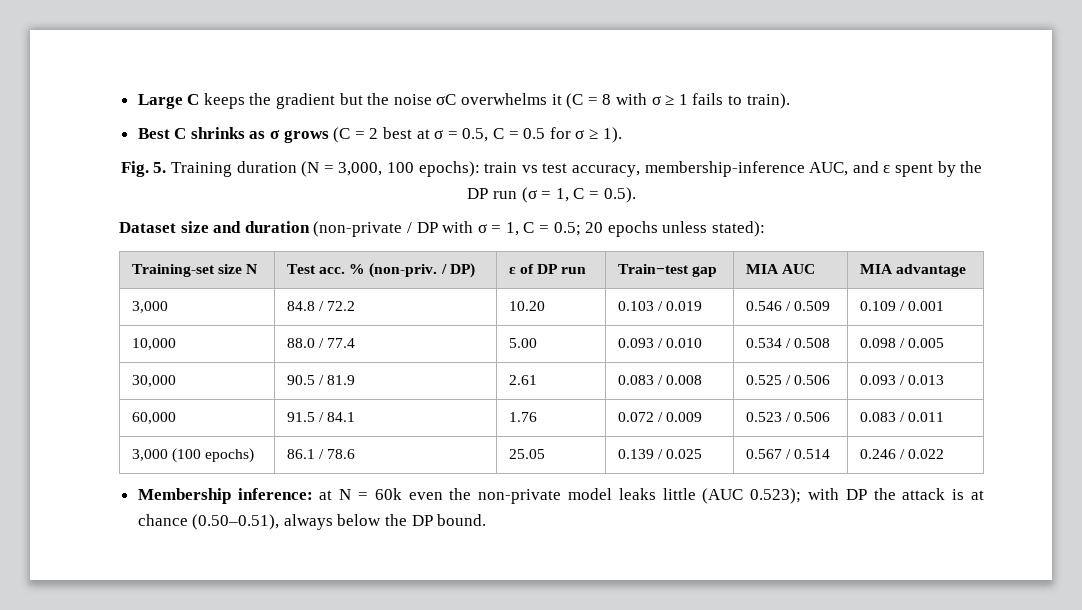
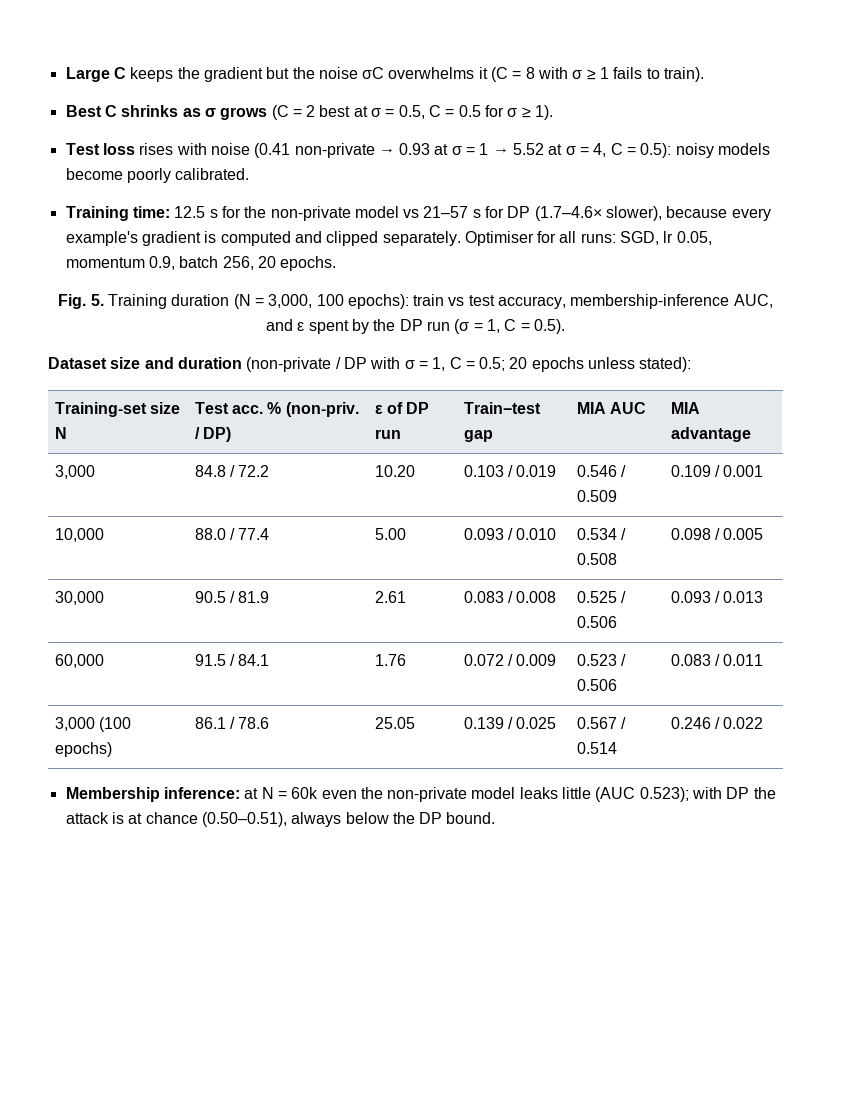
(622, 135) none -> [65,143,770,158] [65,168,250,183] [65,206,771,221] [65,231,712,246] [65,256,337,271] // Test loss rises with noise (0.41 non-private → 0.93 at σ = 1 → 5.52 at σ = 4, C = 0.5): noisy models become poorly calibrated. // Training time: 12.5 s for the non-private model vs 21–57 s for DP (1.7–4.6× slower), because every example's gradient is computed and clipped separately. Optimiser for all runs: SGD, lr 0.05, momentum 0.9, batch 256, 20 epochs.

